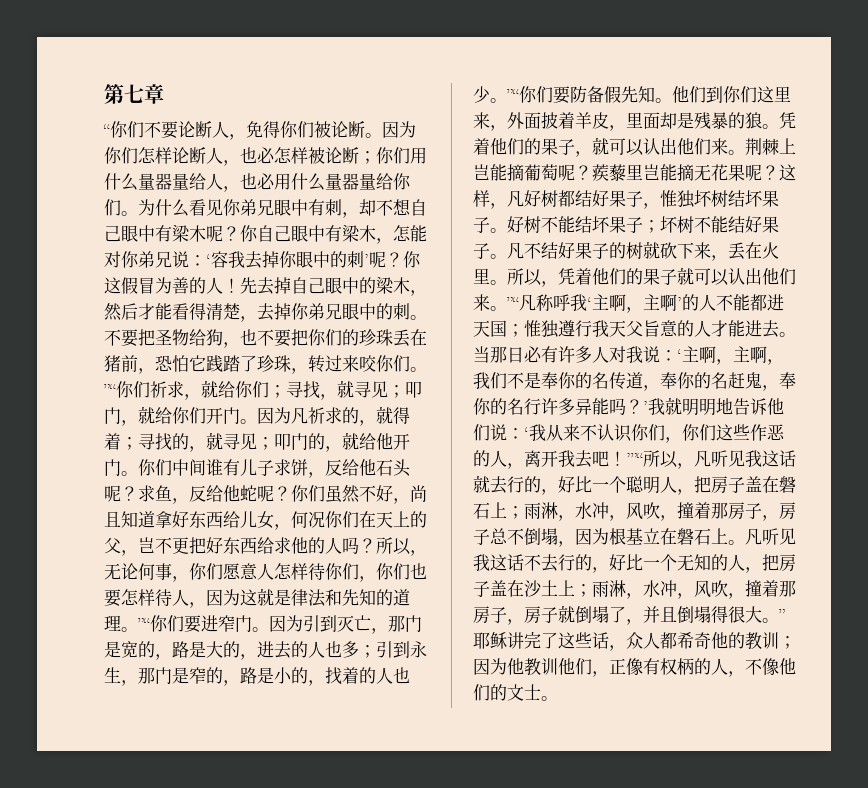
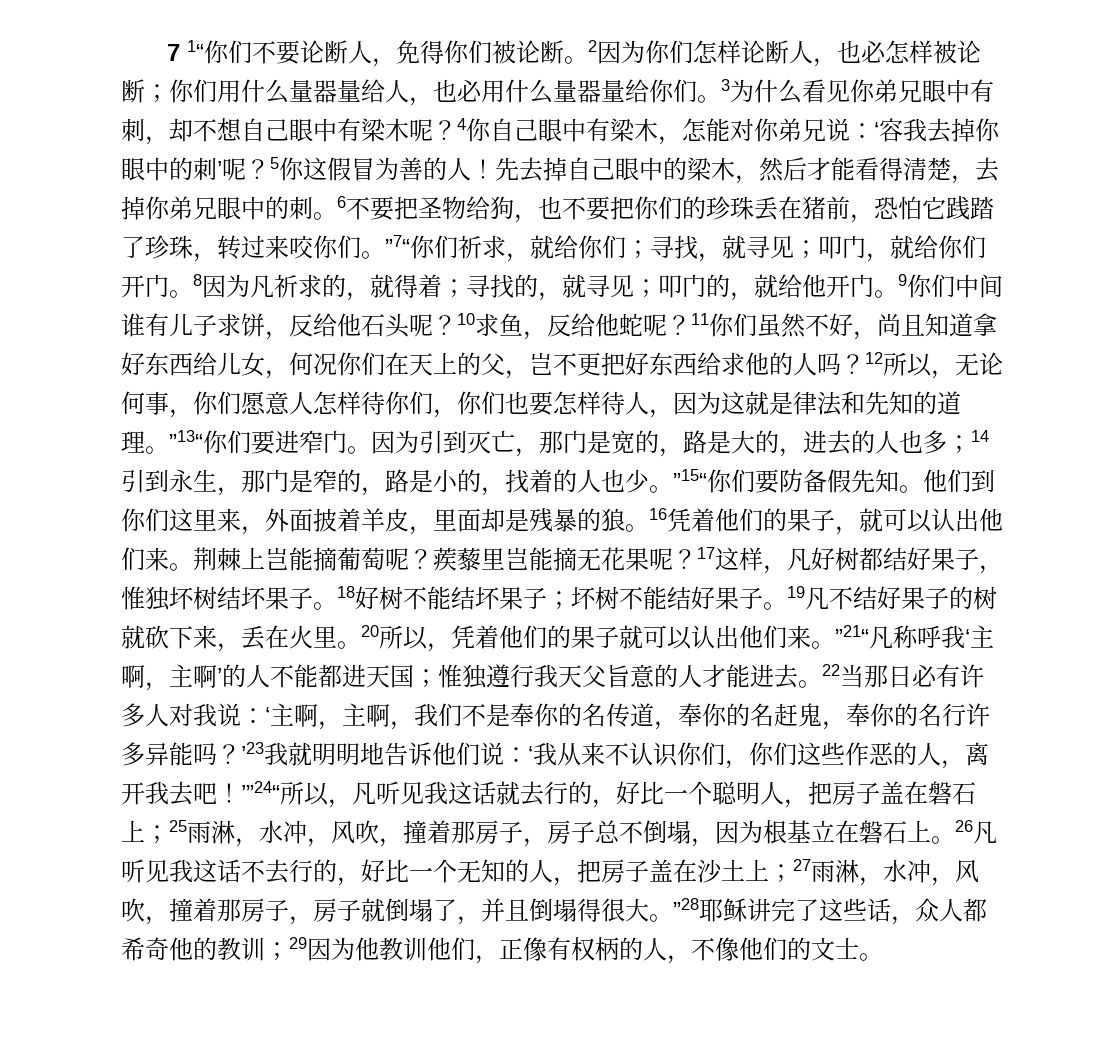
[104,84,164,104] [103,124,110,136] 第七章 // “ -> [167,40,205,61] 7 1“
(382, 135) none -> [588,40,598,52] 2
(138, 213) none -> [721,79,730,91] 3
(240, 233) none -> [457,118,466,130] 4
(403, 259) none -> [270,157,279,169] 5
(427, 317) none -> [337,196,346,208] 6
[104,384,116,396] ”“ -> [385,235,410,256] ”7“
(257, 421) none -> [193,274,202,286] 8
(138, 473) none -> [898,274,907,286] 9
(138, 493) none -> [457,313,475,325] 10
(291, 493) none -> [691,313,709,325] 11
(376, 545) none -> [865,352,883,364] 12
[138,618,150,630] ”“ -> [169,430,203,451] ”13“
(376, 651) none -> [971,430,989,442] 14
[507,89,519,101] ”“ -> [673,469,707,490] ”15“
(779, 126) none -> [649,508,667,520] 16
(779, 172) none -> [697,547,715,559] 17
(507, 230) none -> [337,586,355,598] 18
(507, 256) none -> [787,586,805,598] 19
(507, 282) none -> [361,625,379,637] 20
[507,297,519,309] ”“ -> [835,625,869,646] ”21“
(796, 334) none -> [822,664,840,676] 22
[643,401,648,413] ’ -> [241,742,264,763] ’23
[626,453,643,465] ’”“ -> [241,781,280,802] ’”24“
(524, 512) none -> [169,820,187,832] 25
(745, 542) none -> [955,820,973,832] 26
(592, 590) none -> [793,859,811,871] 27
[779,609,785,621] ” -> [673,898,699,919] ”28
(796, 642) none -> [289,937,307,949] 29

